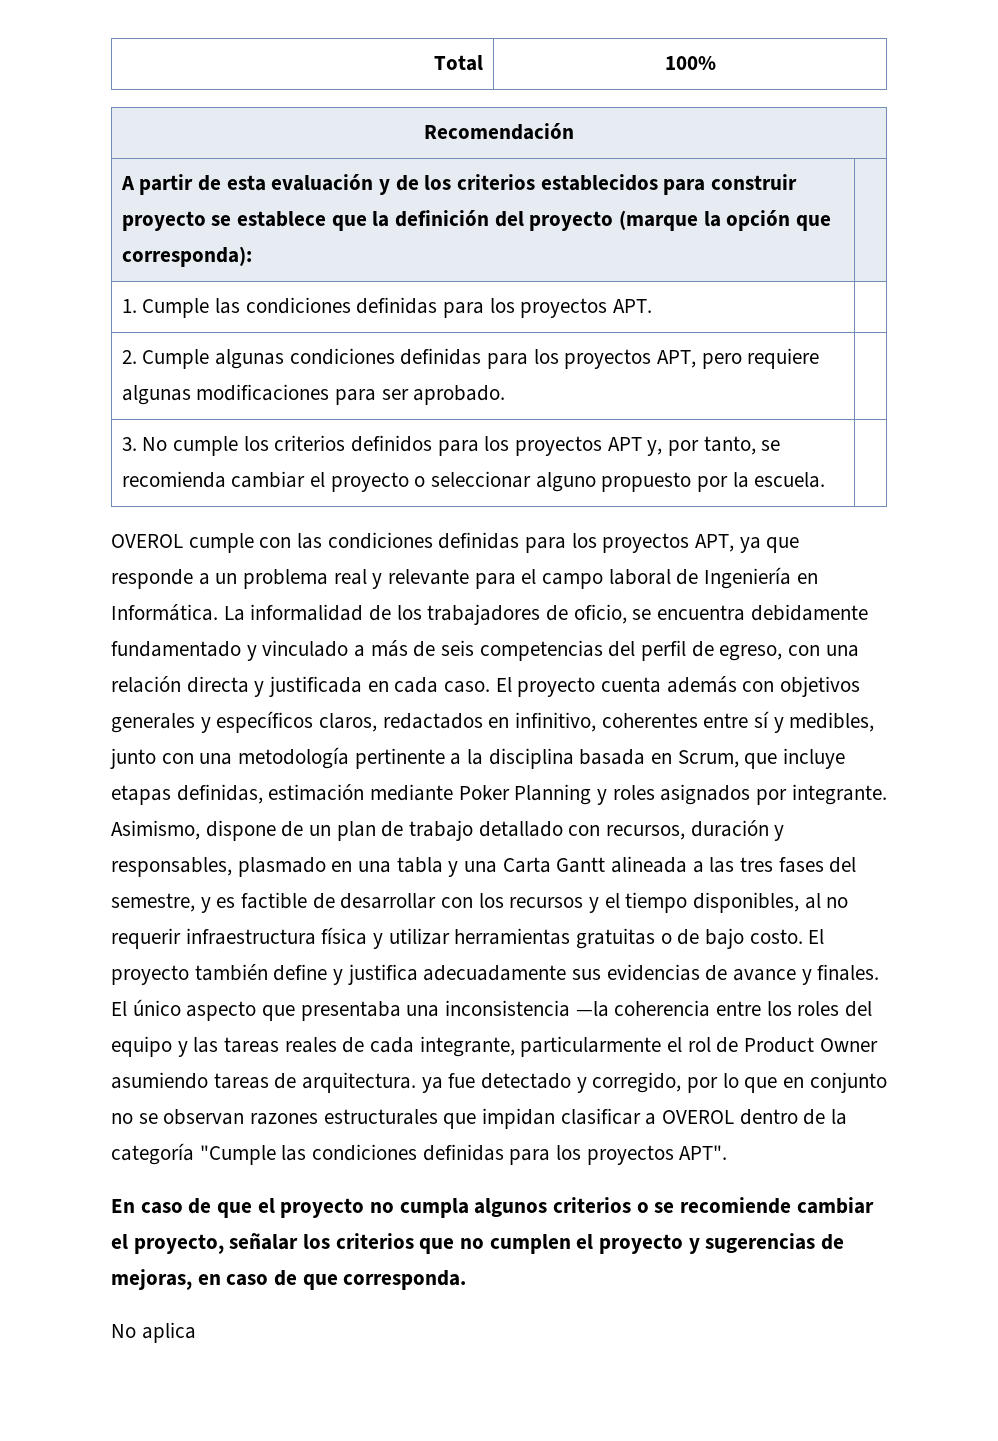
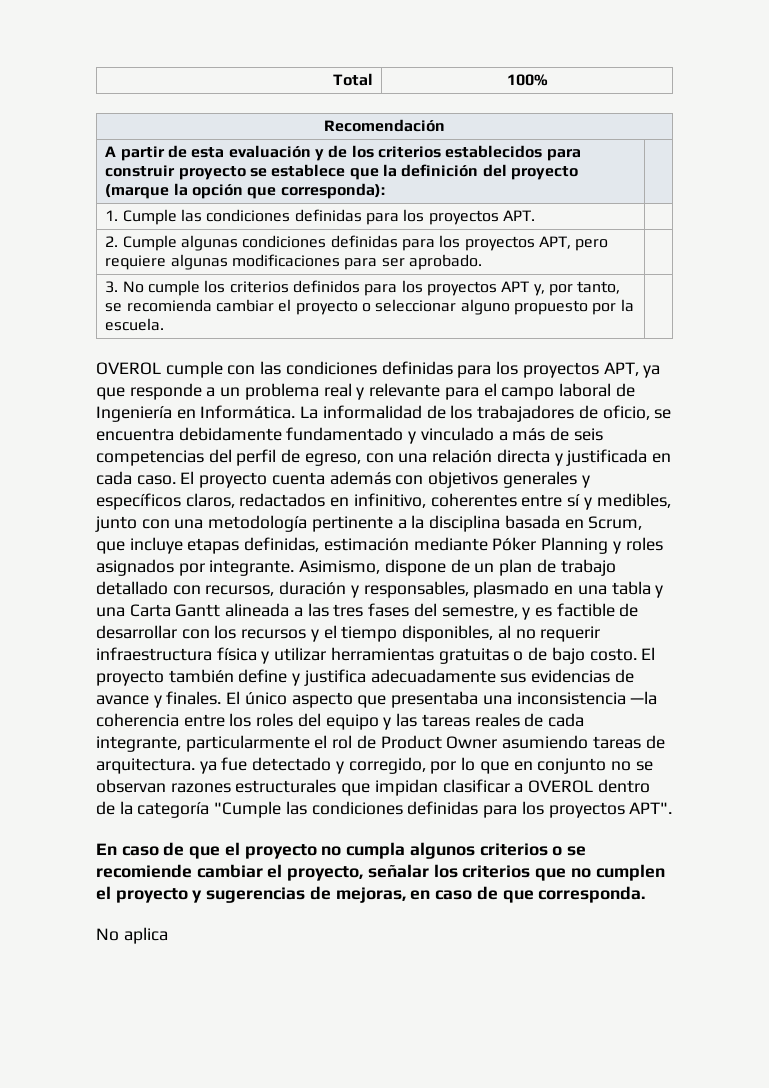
[458,785,510,800] Poker -> [492,537,537,551] Póker

